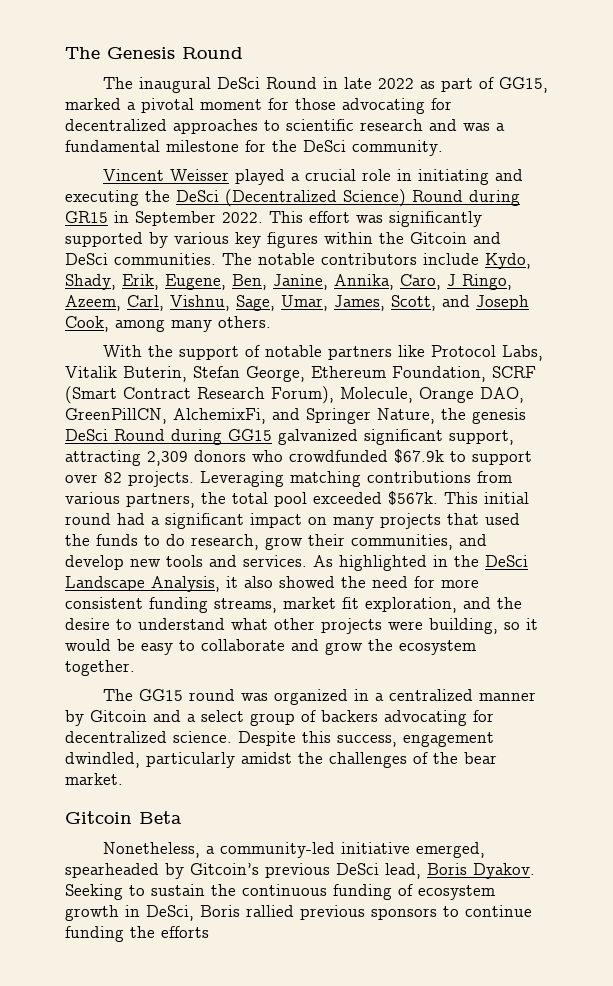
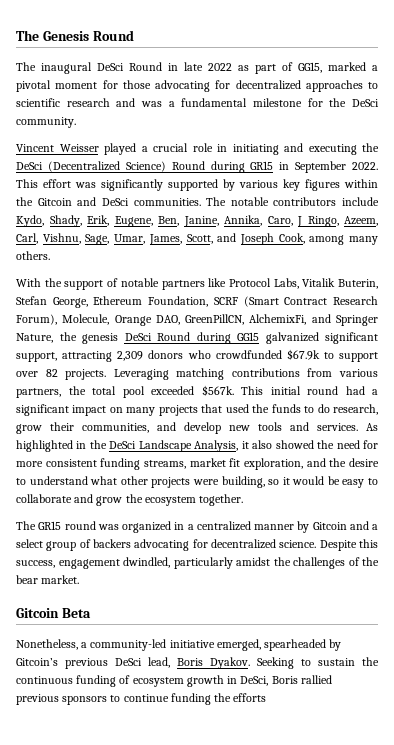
[138,689,183,701] GG15 -> [38,521,62,530] GR15

